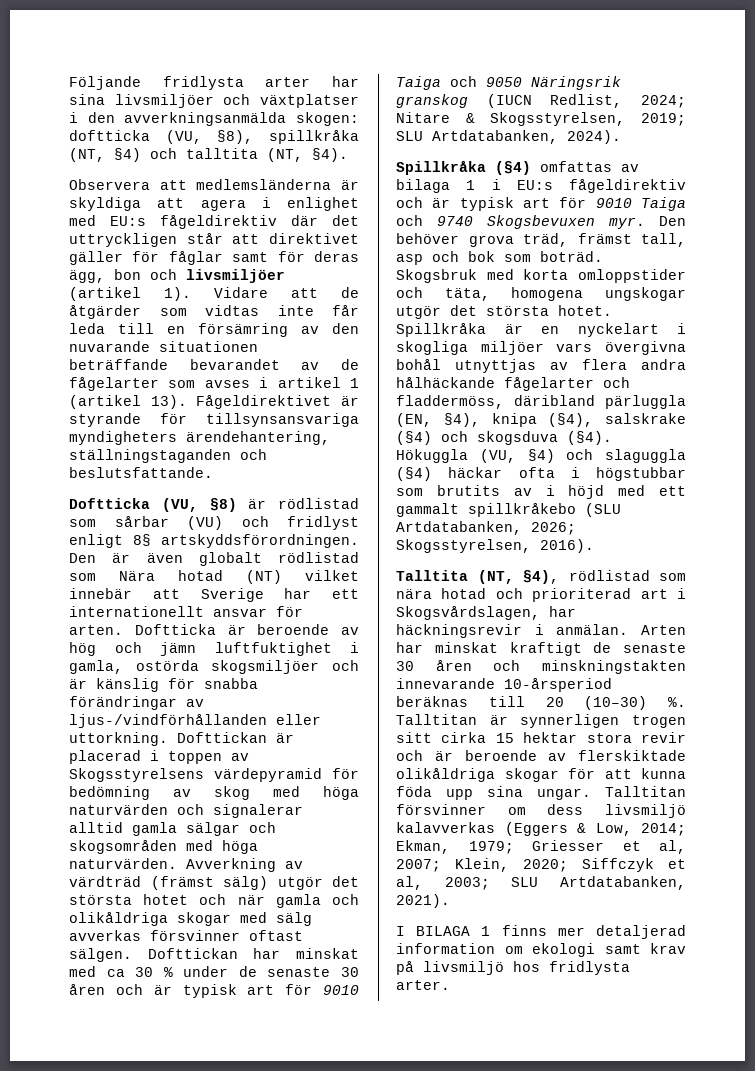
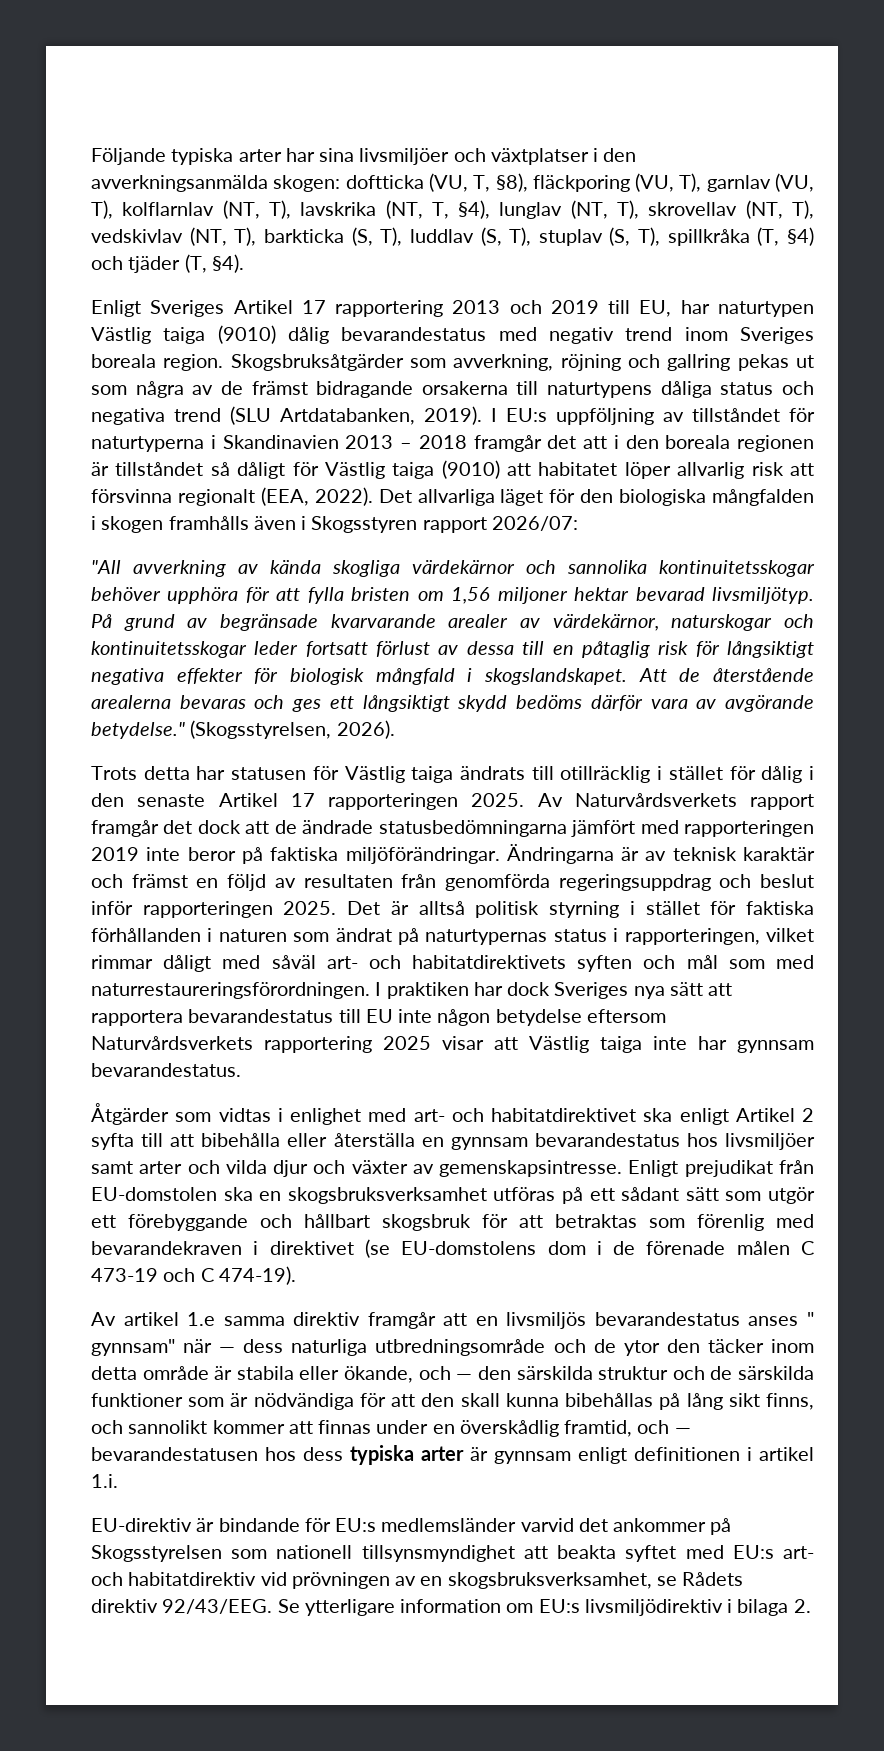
[162,76,244,90] fridlysta -> [171,148,234,165] typiska
[217,130,359,144] [69,148,348,162] [69,179,360,190] [69,197,359,211] [69,215,359,229] [69,233,359,247] [69,251,359,265] [69,269,285,283] [69,287,359,301] [69,305,359,319] [69,323,359,337] [69,341,258,352] [69,359,359,370] [69,377,359,391] [69,395,360,409] [69,413,359,427] [69,431,330,445] [69,449,267,463] [69,467,213,478] [69,498,359,512] [69,516,359,530] [69,534,359,548] [69,552,359,566] [69,570,359,584] [69,588,359,602] [69,606,303,617] [69,624,359,635] [69,642,359,656] [69,660,359,674] [69,678,258,692] [69,696,204,710] [69,714,321,728] [69,732,294,746] [69,750,249,764] [69,768,359,782] [69,786,359,800] [69,804,303,818] [69,822,276,836] [69,840,258,854] [69,858,303,872] [69,876,359,890] [69,894,359,908] [69,912,312,926] [69,930,303,941] [69,948,359,962] [69,966,359,977] [69,984,359,998] [396,76,621,90] [396,94,686,108] [396,112,686,126] [396,130,621,144] [396,160,639,175] [396,179,686,193] [396,197,686,211] [396,215,686,229] [396,233,686,247] [396,251,603,265] [396,269,686,283] [396,287,686,301] [396,305,612,319] [396,323,686,337] [396,341,686,355] [396,359,686,373] [396,377,630,391] [396,395,686,409] [396,413,686,427] [396,431,612,445] [396,449,686,463] [396,467,686,481] [396,485,686,499] [396,503,621,517] [396,521,576,535] [396,539,594,553] [396,570,686,584] [396,588,686,602] [396,606,576,620] [396,624,686,638] [396,642,686,656] [396,660,686,674] [396,678,612,692] [396,696,686,710] [396,714,686,728] [396,732,686,743] [396,750,686,761] [396,768,686,782] [396,786,686,800] [396,804,686,818] [396,822,686,836] [396,840,686,854] [396,858,686,872] [396,876,686,890] [396,894,450,908] [396,925,686,939] [396,943,686,957] [396,961,630,975] [396,980,450,990] §8), spillkråka (NT, §4) och talltita (NT, §4). // Observera att medlemsländerna är skyldiga att agera i enlighet med EU:s fågeldirektiv där det uttryckligen står att direktivet gäller för fåglar samt för deras ägg, bon och livsmiljöer (artikel 1). Vidare att de åtgärder som vidtas inte får leda till en försämring av den nuvarande situationen beträffande bevarandet av de fågelarter som avses i artikel 1 (artikel 13). Fågeldirektivet är styrande för tillsynsansvariga myndigheters ärendehantering, ställningstaganden och beslutsfattande. // Doftticka (VU, §8) är rödlistad som sårbar (VU) och fridlyst enligt 8§ artskyddsförordningen. Den är även globalt rödlistad som Nära hotad (NT) vilket innebär att Sverige har ett internationellt ansvar för arten. Doftticka är beroende av hög och jämn luftfuktighet i gamla, ostörda skogsmiljöer och är känslig för snabba förändringar av ljus-/vindförhållanden eller uttorkning. Dofttickan är placerad i toppen av Skogsstyrelsens värdepyramid för bedömning av skog med höga naturvärden och signalerar alltid gamla sälgar och skogsområden med höga naturvärden. Avverkning av värdträd (främst sälg) utgör det största hotet och när gamla och olikåldriga skogar med sälg avverkas försvinner oftast sälgen. Dofttickan har minskat med ca 30 % under de senaste 30 åren och är typisk art för 9010 Taiga och 9050 Näringsrik granskog (IUCN Redlist, 2024; Nitare & Skogsstyrelsen, 2019; SLU Artdatabanken, 2024). // Spillkråka (§4) omfattas av bilaga 1 i EU:s fågeldirektiv och är typisk art för 9010 Taiga och 9740 Skogsbevuxen myr. Den behöver grova träd, främst tall, asp och bok som boträd. Skogsbruk med korta omloppstider och täta, homogena ungskogar utgör det största hotet. Spillkråka är en nyckelart i skogliga miljöer vars övergivna bohål utnyttjas av flera andra hålhäckande fågelarter och fladdermöss, däribland pärluggla (EN, §4), knipa (§4), salskrake (§4) och skogsduva (§4). Hökuggla (VU, §4) och slaguggla (§4) häckar ofta i högstubbar som brutits av i höjd med ett gammalt spillkråkebo (SLU Artdatabanken, 2026; Skogsstyrelsen, 2016). // Talltita (NT, §4), rödlistad som nära hotad och prioriterad art i Skogsvårdslagen, har häckningsrevir i anmälan. Arten har minskat kraftigt de senaste 30 åren och minskningstakten innevarande 10-årsperiod beräknas till 20 (10–30) %. Talltitan är synnerligen trogen sitt cirka 15 hektar stora revir och är beroende av flerskiktade olikåldriga skogar för att kunna föda upp sina ungar. Talltitan försvinner om dess livsmiljö kalavverkas (Eggers & Low, 2014; Ekman, 1979; Griesser et al, 2007; Klein, 2020; Siffczyk et al, 2003; SLU Artdatabanken, 2021). // I BILAGA 1 finns mer detaljerad information om ekologi samt krav på livsmiljö hos fridlysta arter. -> [473,173,814,192] [91,200,814,219] [91,227,814,246] [91,254,244,273] [91,300,814,317] [91,325,815,344] [91,354,814,371] [91,381,814,398] [91,406,815,425] [91,435,814,452] [91,460,814,479] [91,487,814,506] [91,516,578,533] [91,560,815,577] [91,587,814,604] [91,614,814,631] [91,641,815,658] [91,668,814,685] [91,695,815,712] [91,720,395,739] [91,766,814,783] [91,793,814,810] [91,820,815,837] [91,844,815,864] [91,874,814,891] [91,901,815,918] [91,928,814,945] [91,955,815,972] [91,982,733,999] [91,1009,666,1026] [91,1036,814,1053] [91,1063,241,1077] [91,1103,814,1125] [91,1133,816,1150] [91,1160,814,1177] [91,1187,816,1204] [91,1214,814,1231] [91,1239,814,1258] [91,1266,296,1285] [91,1312,814,1329] [91,1339,815,1356] [91,1366,814,1383] [91,1393,815,1410] [91,1420,691,1437] [91,1445,814,1465] [91,1474,118,1488] [91,1518,732,1535] [91,1545,814,1562] [91,1572,744,1589] [91,1599,811,1616] T, §8), fläckporing (VU, T), garnlav (VU, T), kolflarnlav (NT, T), lavskrika (NT, T, §4), lunglav (NT, T), skrovellav (NT, T), vedskivlav (NT, T), barkticka (S, T), luddlav (S, T), stuplav (S, T), spillkråka (T, §4) och tjäder (T, §4). // Enligt Sveriges Artikel 17 rapportering 2013 och 2019 till EU, har naturtypen Västlig taiga (9010) dålig bevarandestatus med negativ trend inom Sveriges boreala region. Skogsbruksåtgärder som avverkning, röjning och gallring pekas ut som några av de främst bidragande orsakerna till naturtypens dåliga status och negativa trend (SLU Artdatabanken, 2019). I EU:s uppföljning av tillståndet för naturtyperna i Skandinavien 2013 – 2018 framgår det att i den boreala regionen är tillståndet så dåligt för Västlig taiga (9010) att habitatet löper allvarlig risk att försvinna regionalt (EEA, 2022). Det allvarliga läget för den biologiska mångfalden i skogen framhålls även i Skogsstyren rapport 2026/07: // "All avverkning av kända skogliga värdekärnor och sannolika kontinuitetsskogar behöver upphöra för att fylla bristen om 1,56 miljoner hektar bevarad livsmiljötyp. På grund av begränsade kvarvarande arealer av värdekärnor, naturskogar och kontinuitetsskogar leder fortsatt förlust av dessa till en påtaglig risk för långsiktigt negativa effekter för biologisk mångfald i skogslandskapet. Att de återstående arealerna bevaras och ges ett långsiktigt skydd bedöms därför vara av avgörande betydelse." (Skogsstyrelsen, 2026). // Trots detta har statusen för Västlig taiga ändrats till otillräcklig i stället för dålig i den senaste Artikel 17 rapporteringen 2025. Av Naturvårdsverkets rapport framgår det dock att de ändrade statusbedömningarna jämfört med rapporteringen 2019 inte beror på faktiska miljöförändringar. Ändringarna är av teknisk karaktär och främst en följd av resultaten från genomförda regeringsuppdrag och beslut inför rapporteringen 2025. Det är alltså politisk styrning i stället för faktiska förhållanden i naturen som ändrat på naturtypernas status i rapporteringen, vilket rimmar dåligt med såväl art- och habitatdirektivets syften och mål som med naturrestaureringsförordningen. I praktiken har dock Sveriges nya sätt att rapportera bevarandestatus till EU inte någon betydelse eftersom Naturvårdsverkets rapportering 2025 visar att Västlig taiga inte har gynnsam bevarandestatus. // Åtgärder som vidtas i enlighet med art- och habitatdirektivet ska enligt Artikel 2 syfta till att bibehålla eller återställa en gynnsam bevarandestatus hos livsmiljöer samt arter och vilda djur och växter av gemenskapsintresse. Enligt prejudikat från EU-domstolen ska en skogsbruksverksamhet utföras på ett sådant sätt som utgör ett förebyggande och hållbart skogsbruk för att betraktas som förenlig med bevarandekraven i direktivet (se EU-domstolens dom i de förenade målen C 473-19 och C 474-19). // Av artikel 1.e samma direktiv framgår att en livsmiljös bevarandestatus anses " gynnsam" när — dess naturliga utbredningsområde och de ytor den täcker inom detta område är stabila eller ökande, och — den särskilda struktur och de särskilda funktioner som är nödvändiga för att den skall kunna bibehållas på lång sikt finns, och sannolikt kommer att finnas under en överskådlig framtid, och — bevarandestatusen hos dess typiska arter är gynnsam enligt definitionen i artikel 1.i. // EU-direktiv är bindande för EU:s medlemsländer varvid det ankommer på Skogsstyrelsen som nationell tillsynsmyndighet att beakta syftet med EU:s art- och habitatdirektiv vid prövningen av en skogsbruksverksamhet, se Rådets direktiv 92/43/EEG. Se ytterligare information om EU:s livsmiljödirektiv i bilaga 2.

